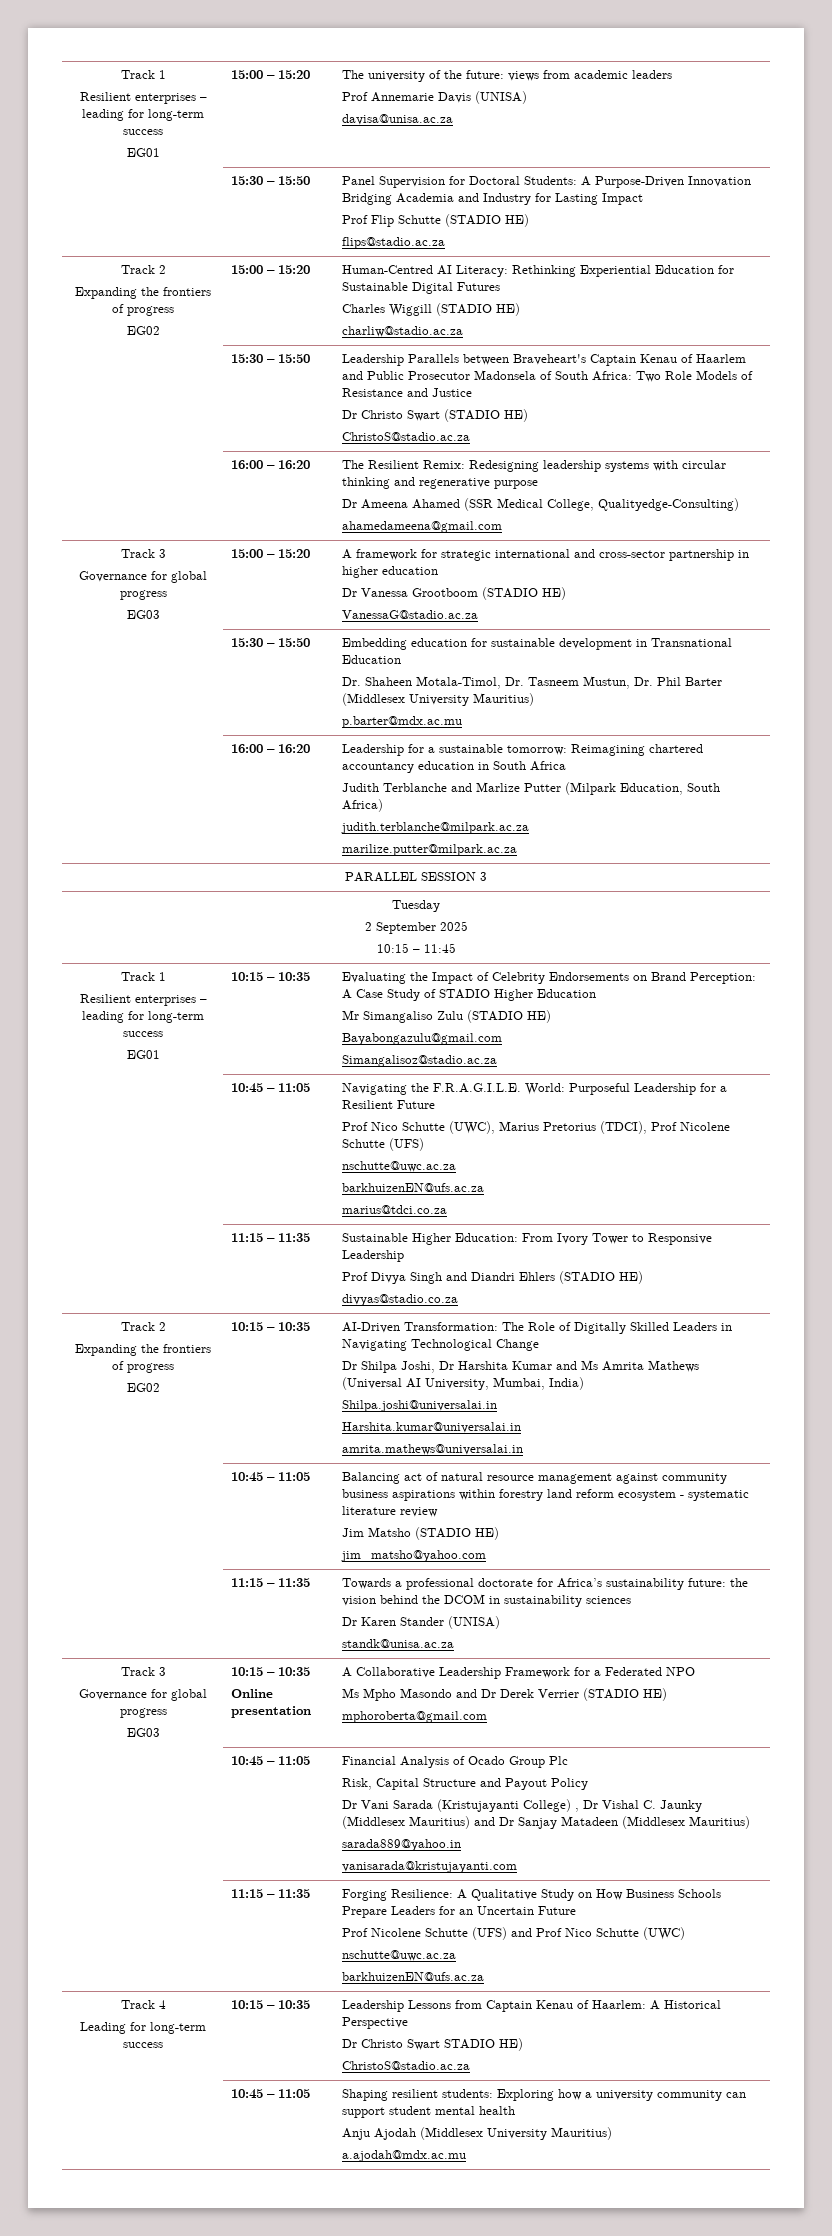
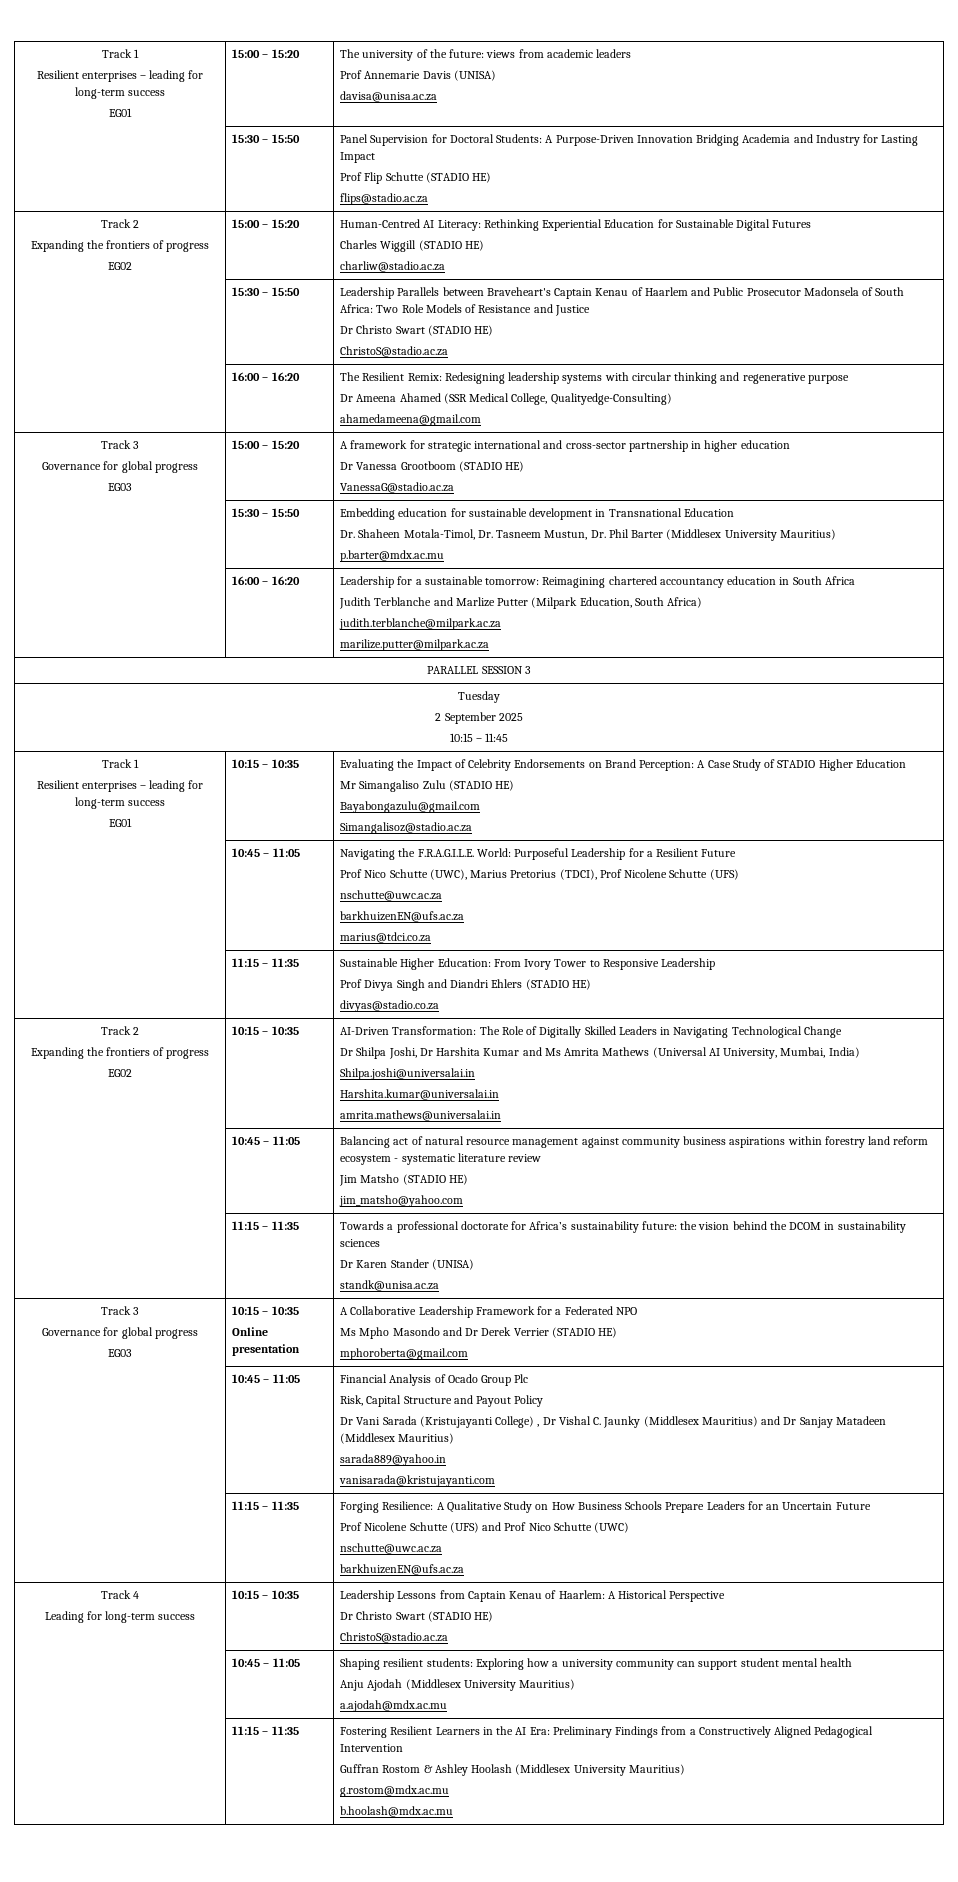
[444,2039,496,2049] STADIO -> [427,1611,471,1622] (STADIO
(467, 2156) none -> [232,1726,299,1735] [340,1726,874,1738] [340,1744,404,1752] [340,1764,685,1776] [340,1785,450,1797] [340,1806,454,1817] // | 11:15 – 11:35 | Fostering Resilient Learners in the AI Era: Preliminary Findings from a Constructively Aligned Pedagogical Intervention // Guffran Rostom & Ashley Hoolash (Middlesex University Mauritius) // g.rostom@mdx.ac.mu // b.hoolash@mdx.ac.mu

